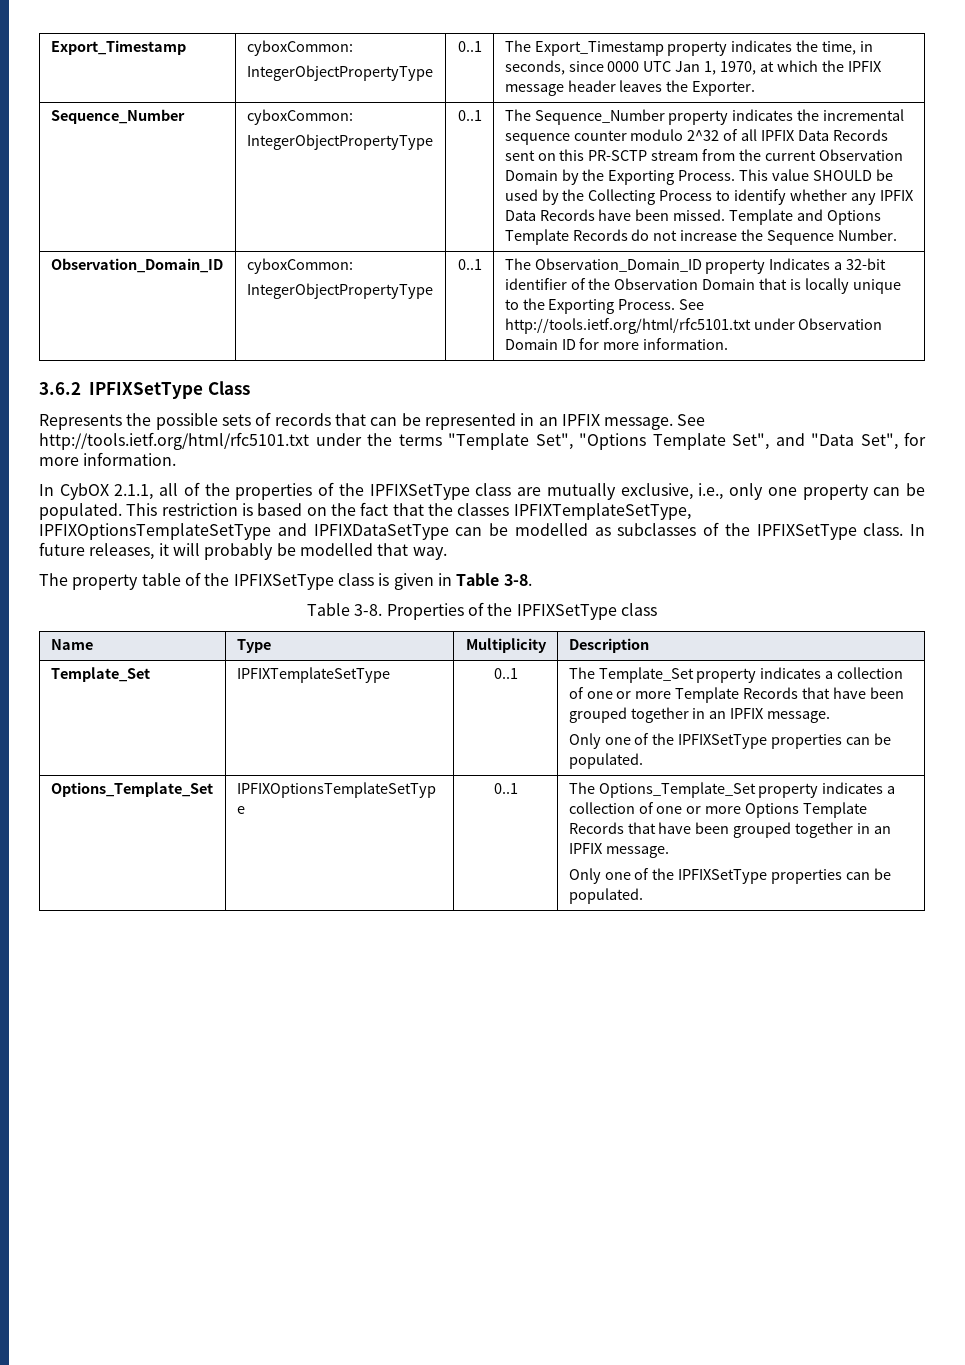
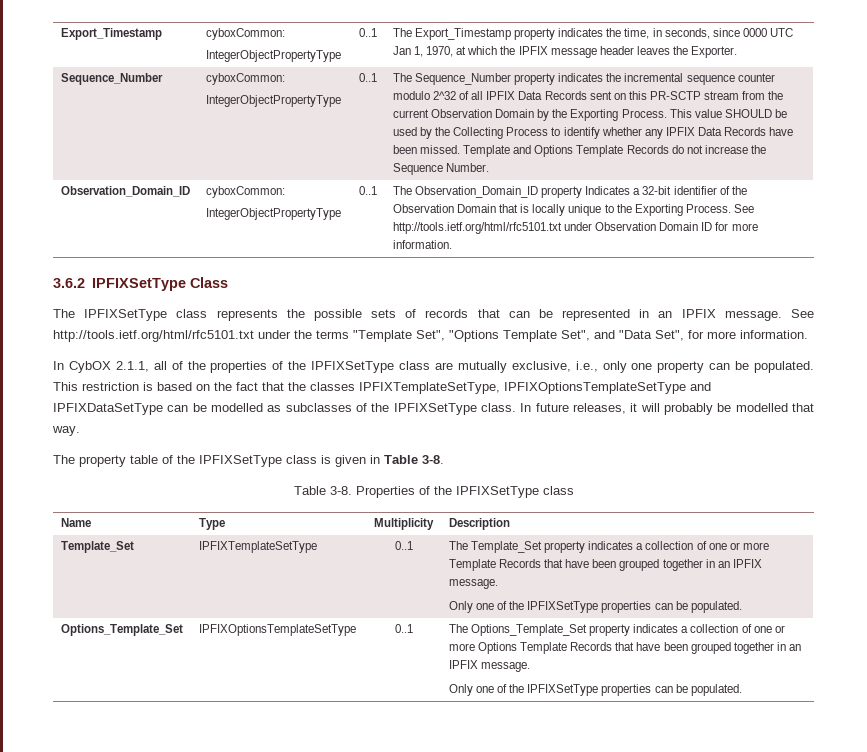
[39,414,122,430] Represents -> [53,309,278,321] The IPFIXSetType class represents

